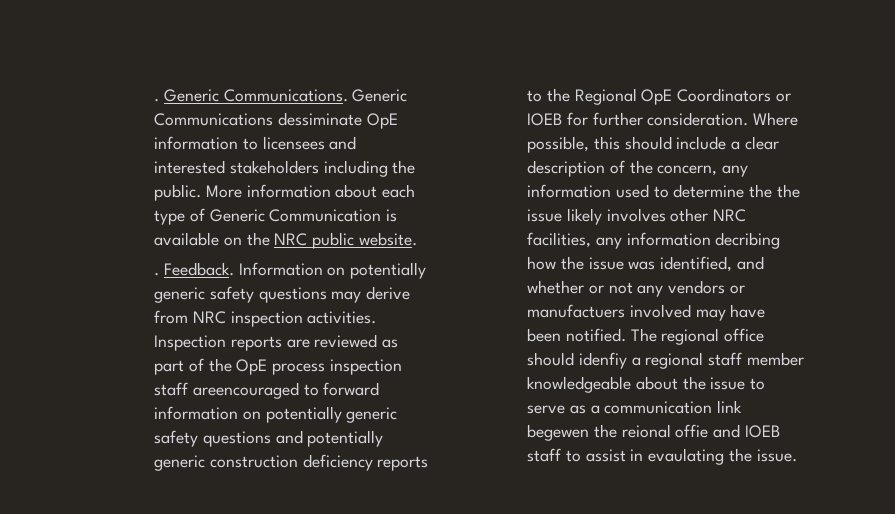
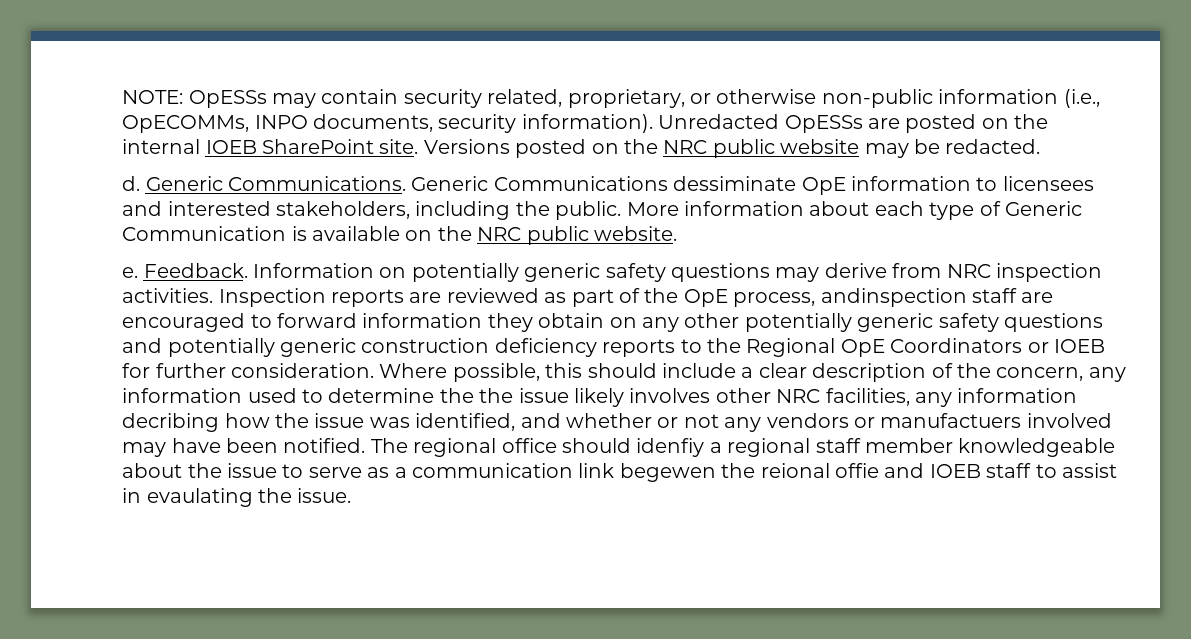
[154,98,160,102] . -> [122,89,1100,108] [122,114,1049,133] [122,139,1041,158] [122,176,141,191] NOTE: OpESSs may contain security related, proprietary, or otherwise non-public information (i.e., OpECOMMs, INPO documents, security information). Unredacted OpESSs are posted on the internal IOEB SharePoint site. Versions posted on the NRC public website may be redacted. // d.
[230,160,320,174] stakeholders -> [275,201,410,219] stakeholders,
[154,272,160,276] . -> [122,267,139,278] e.
[272,359,402,375] [154,382,380,399] [154,406,262,420] process inspection staff areencouraged to forward information on -> [733,288,1054,307] [122,313,740,332] process, andinspection staff are encouraged to forward information they obtain on any other

